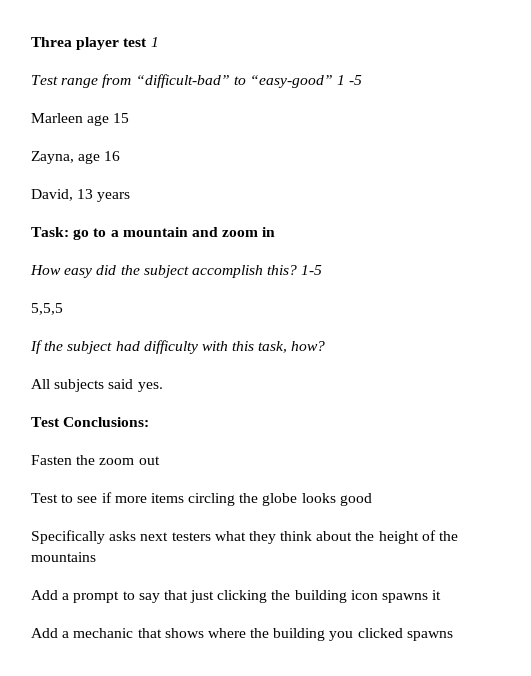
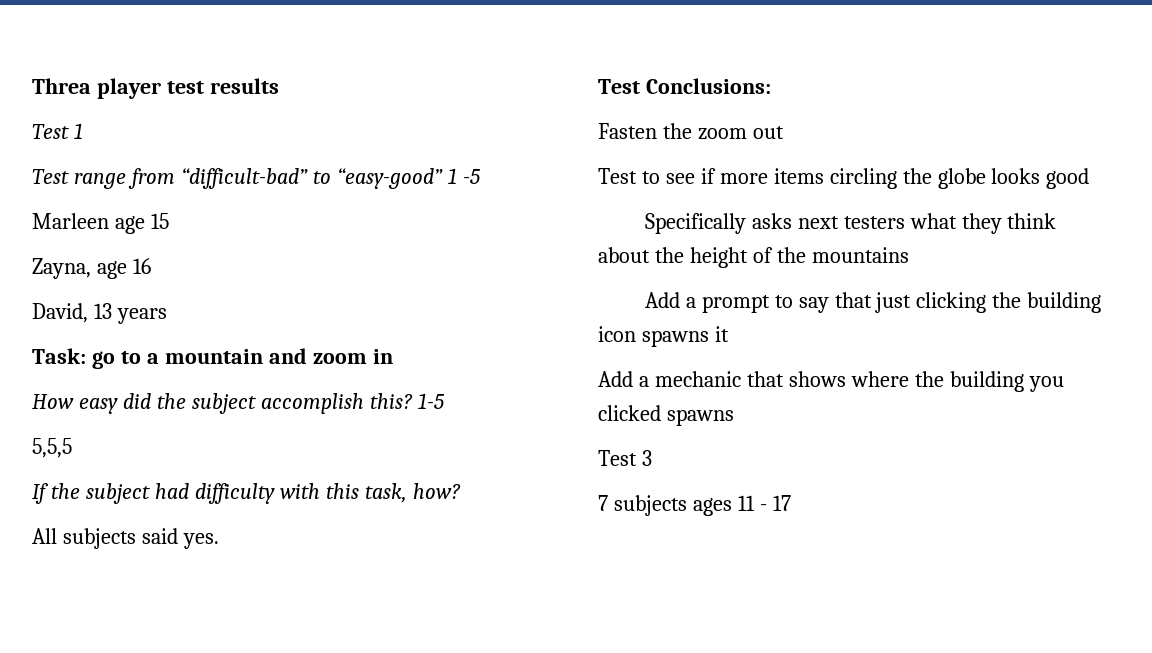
(148, 42) none -> [209,78,279,94] [32,124,69,139] results // Test
(453, 636) none -> [598,450,652,466] [598,495,791,516] // Test 3 // 7 subjects ages 11 - 17

